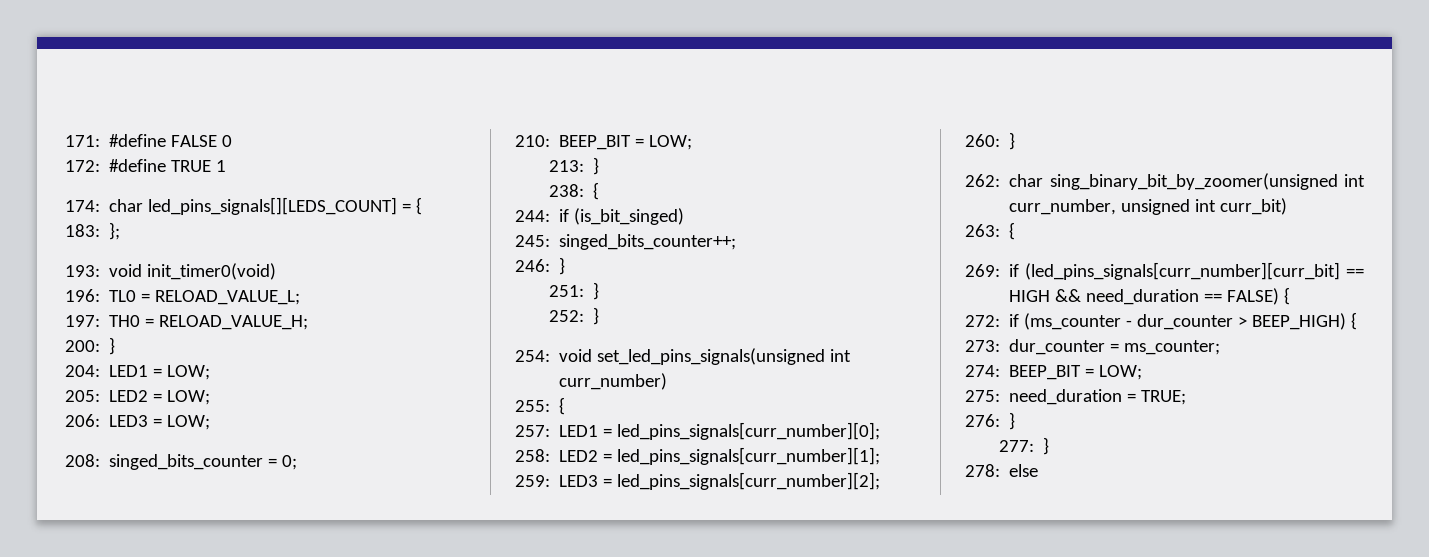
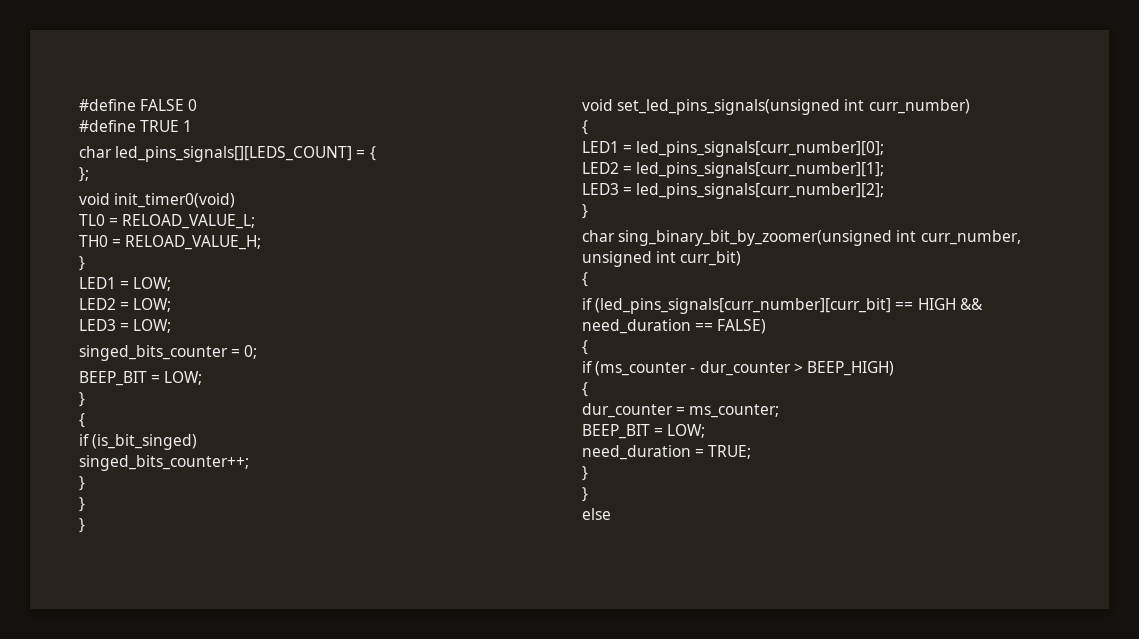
[65,135,100,147] 171: -> (79, 105) none
[65,160,100,172] 172: -> (198, 105) none
[65,200,100,212] 174: -> (193, 126) none
[65,224,100,237] 183: -> (376, 153) none
[65,265,100,277] 193: -> (89, 174) none
[65,289,100,302] 196: -> (236, 200) none
[65,315,100,327] 197: -> (256, 221) none
[65,337,116,355] [65,365,100,377] 200: } // 204: -> [79,256,85,271] } //
[65,390,100,402] 205: -> (172, 284) none
[65,414,100,427] 206: -> (172, 305) none
[65,454,100,467] 208: -> (172, 326) none
[515,135,693,150] [549,157,600,175] [549,182,600,200] [515,210,550,222] 210: BEEP_BIT = LOW; // 213: } // 238: { // 244: -> [79,371,203,386] [79,392,85,407] [79,413,85,428] BEEP_BIT = LOW; // } // { //
[515,235,550,247] 245: -> (198, 442) none
[515,257,566,275] [549,282,600,300] [549,307,600,325] [515,350,550,362] 246: } // 251: } // 252: } // 254: -> [79,476,85,491] [79,497,85,512] [79,518,85,533] } // } // } //
[515,397,566,415] [515,425,550,437] 255: { // 257: -> [582,120,588,135] { //
[515,449,550,462] 258: -> (885, 149) none
[515,475,550,487] 259: -> (885, 170) none
[965,132,1016,150] [965,174,1000,187] 260: } // 262: -> [582,204,588,219] } //
[965,222,1016,240] [965,264,1000,277] 263: { // 269: -> [582,272,588,287] { //
[1284,287,1291,305] [965,315,1000,327] { // 272: -> [582,340,588,355] // { //
[1351,312,1358,330] [965,340,1000,352] { // 273: -> [582,382,588,397] // { //
[965,365,1143,380] [965,390,1000,402] 274: BEEP_BIT = LOW; // 275: -> [582,424,706,439] BEEP_BIT = LOW; //
[965,412,1016,430] [999,437,1050,455] [965,464,1000,477] 276: } // 277: } // 278: -> [582,466,588,481] [582,487,588,502] } // } //

